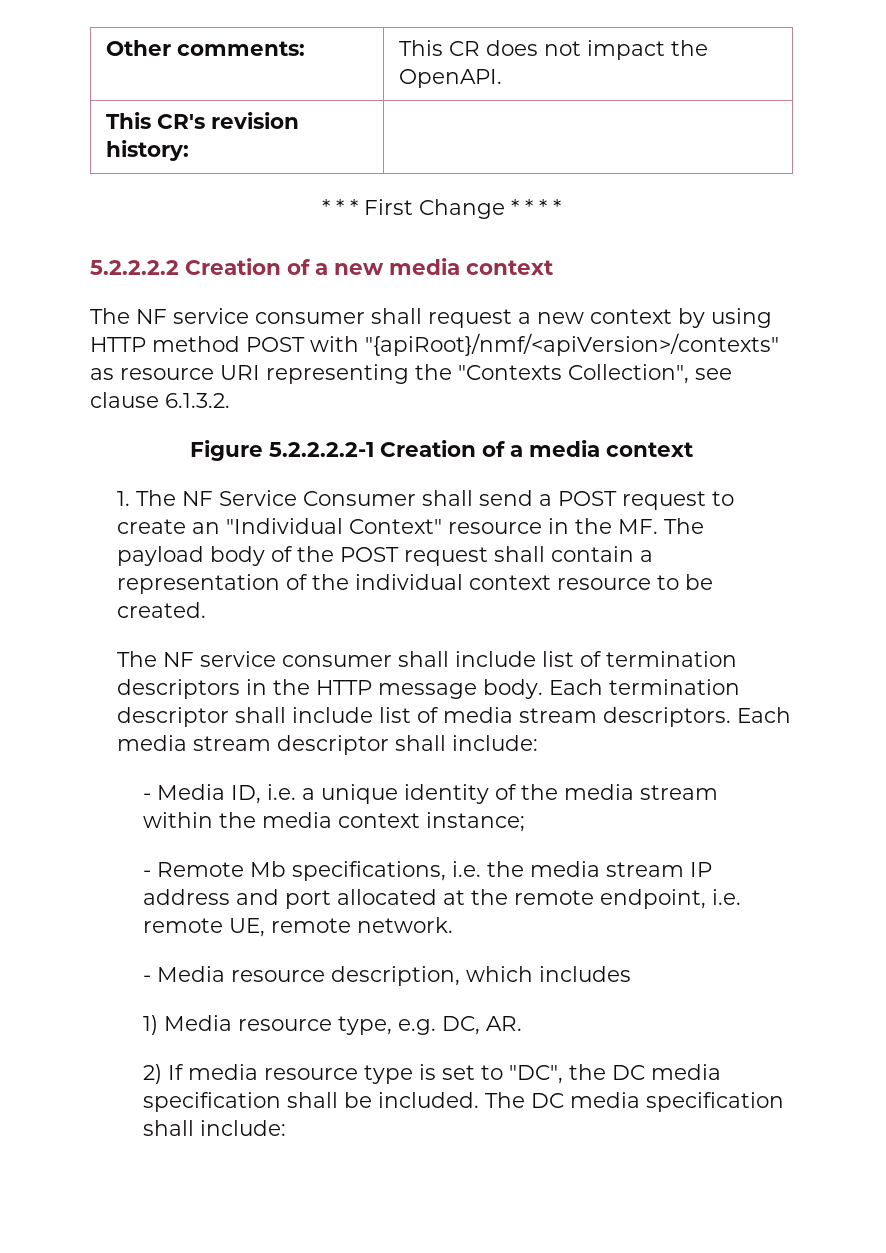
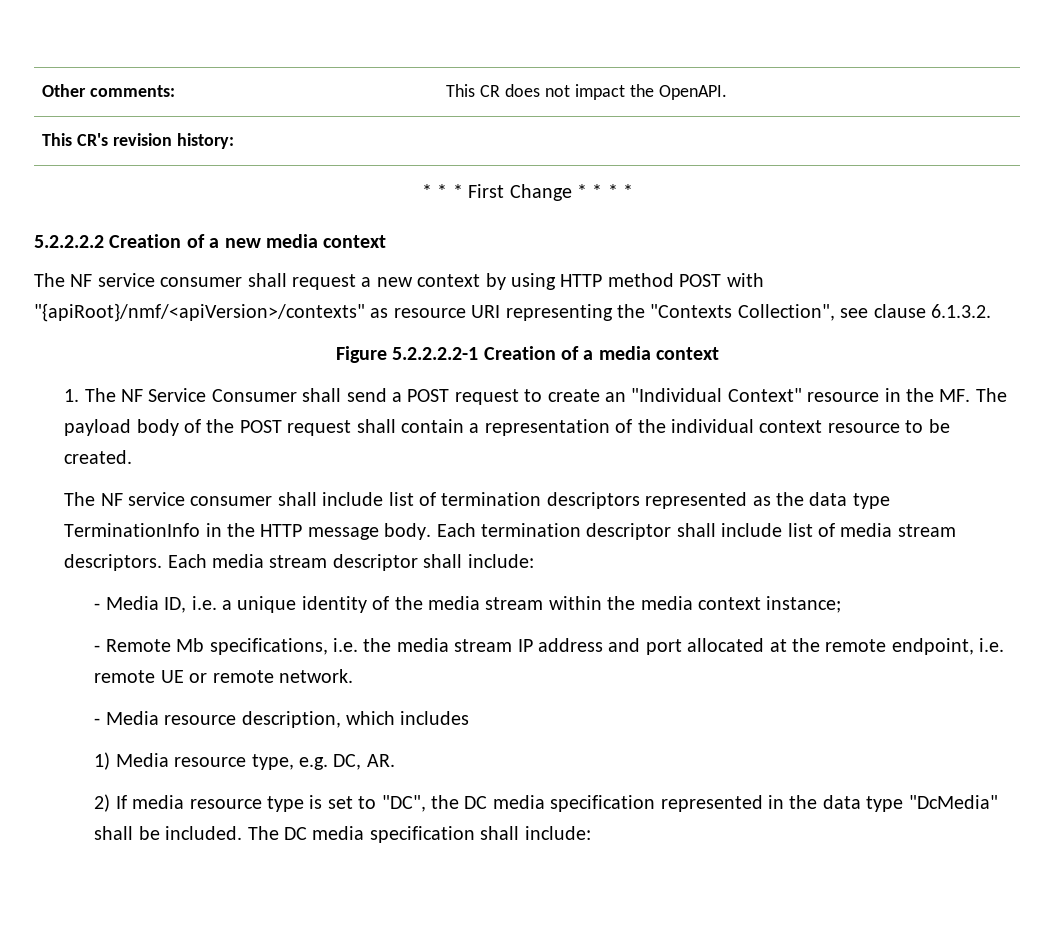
(240, 689) none -> [645,492,890,509] [64,523,201,537] represented as the data type TerminationInfo
[229,918,266,937] UE, -> [160,670,208,683] UE or
(282, 1102) none -> [660,795,998,812] represented in the data type "DcMedia"

